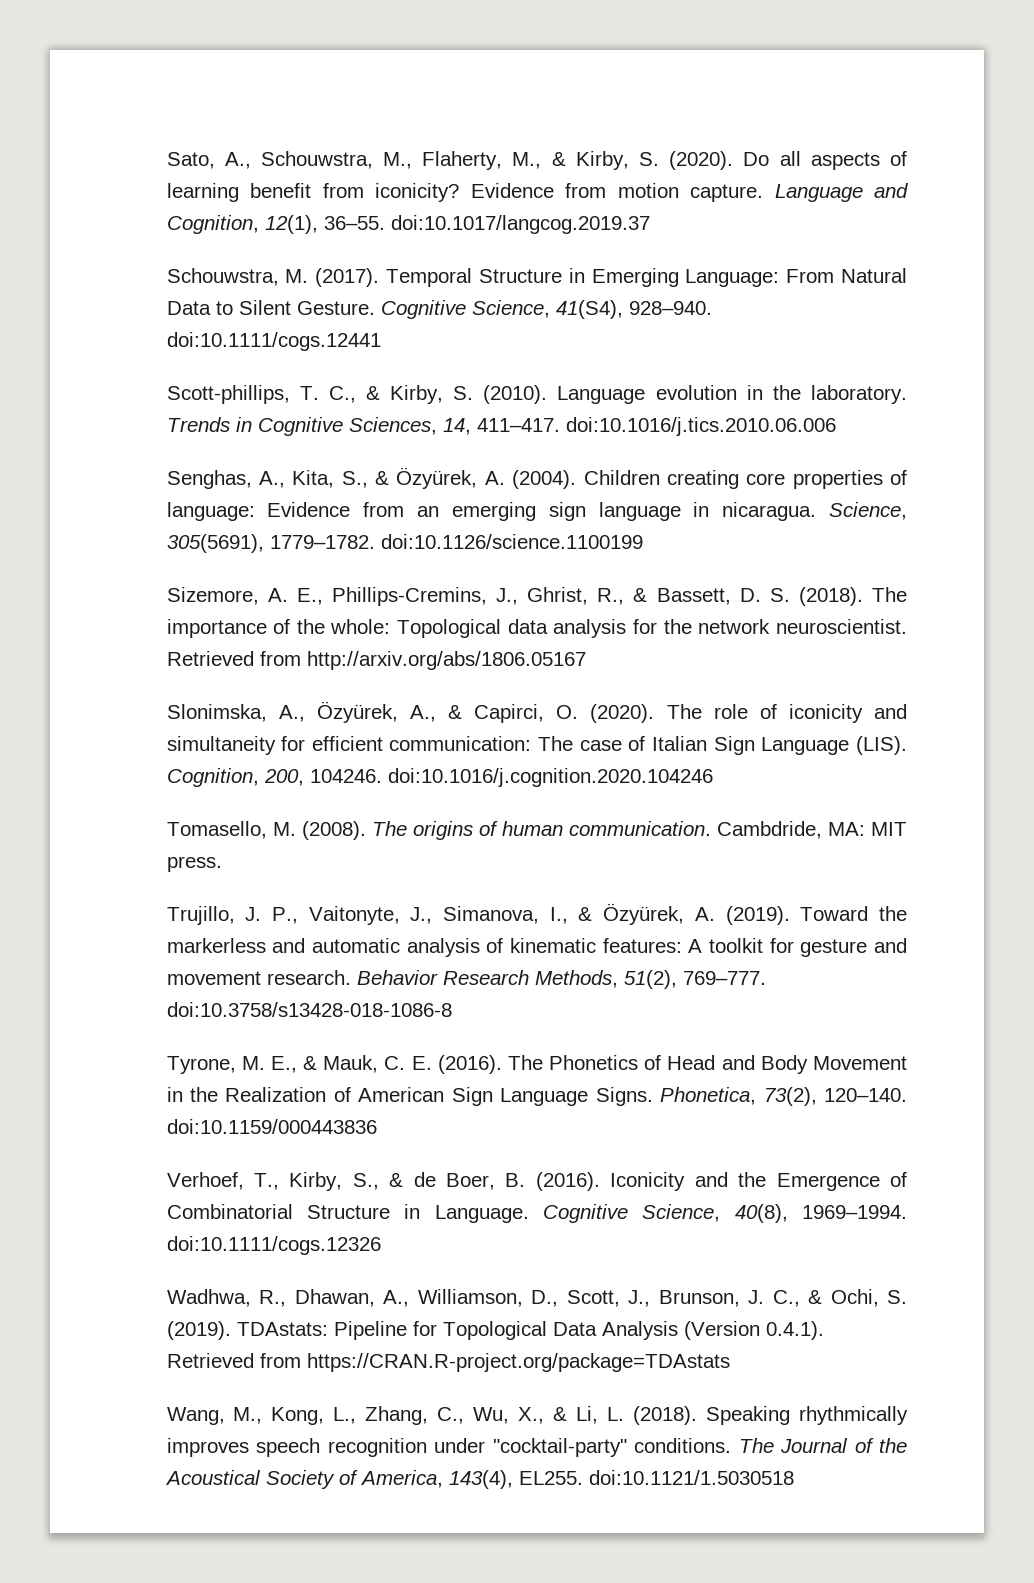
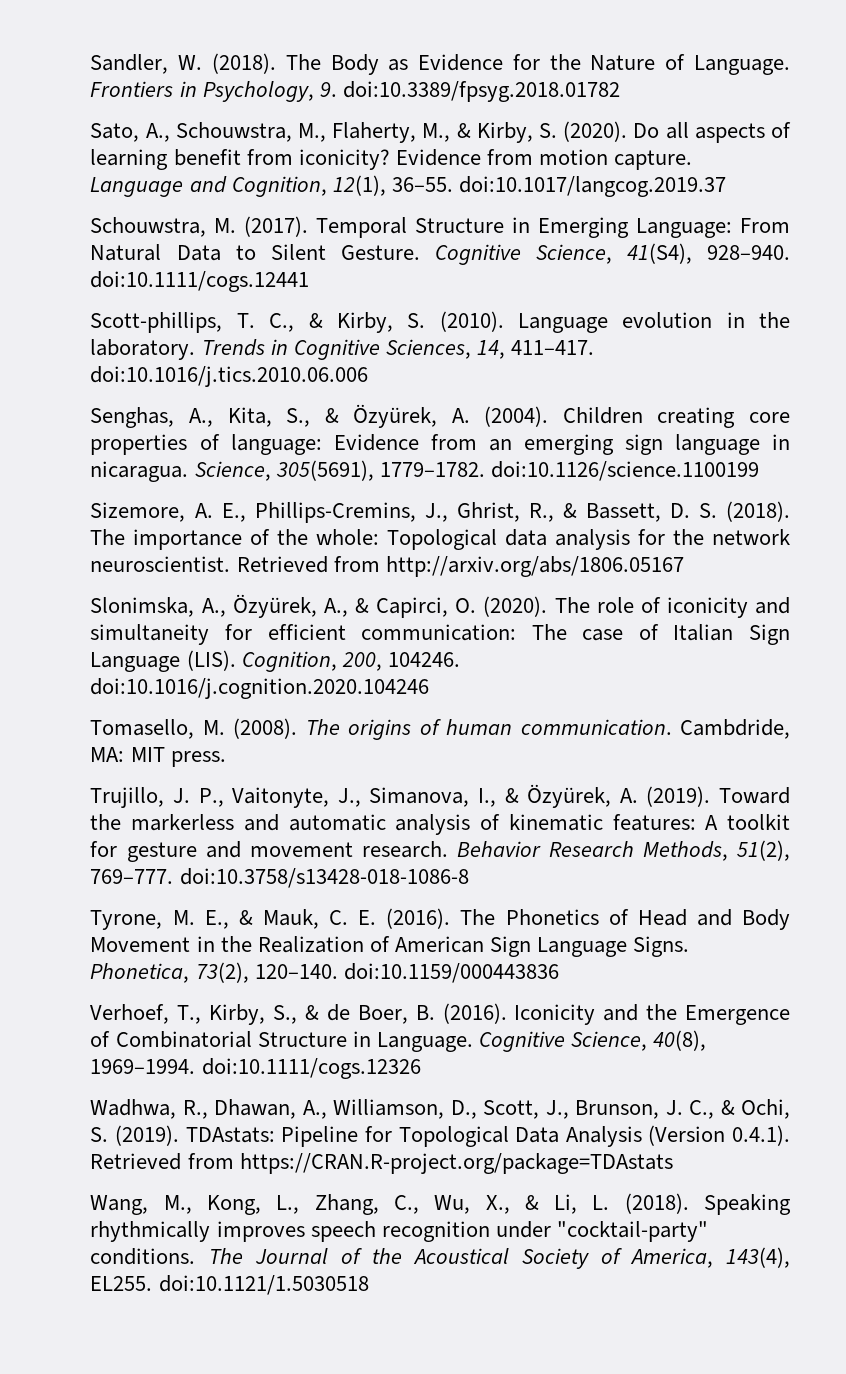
(166, 160) none -> [90,53,790,75] [90,81,620,102] Sandler, W. (2018). The Body as Evidence for the Nature of Language. Frontiers in Psychology, 9. doi:10.3389/fpsyg.2018.01782 //

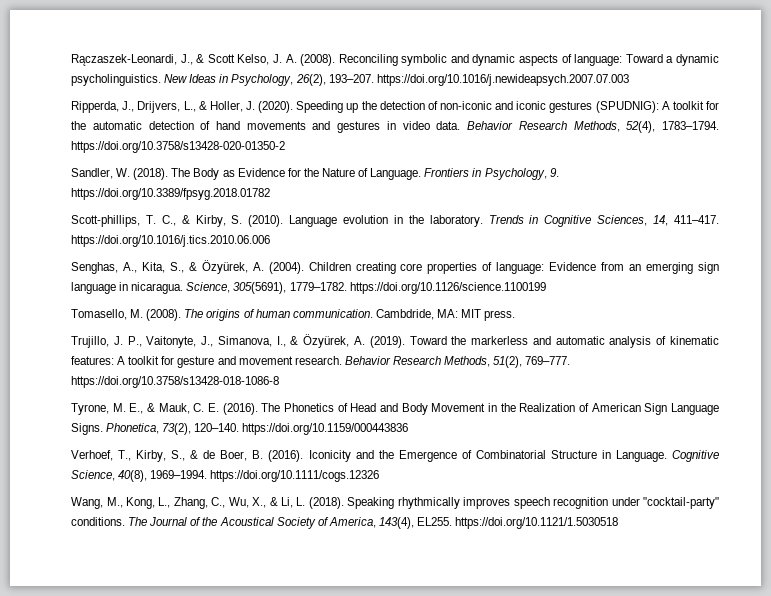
(90, 64) none -> [71,54,719,66] [71,74,629,86] [71,101,720,113] [71,121,719,133] [71,141,286,153] Rączaszek-Leonardi, J., & Scott Kelso, J. A. (2008). Reconciling symbolic and dynamic aspects of language: Toward a dynamic psycholinguistics. New Ideas in Psychology, 26(2), 193–207. https://doi.org/10.1016/j.newideapsych.2007.07.003 // Ripperda, J., Drijvers, L., & Holler, J. (2020). Speeding up the detection of non-iconic and iconic gestures (SPUDNIG): A toolkit for the automatic detection of hand movements and gestures in video data. Behavior Research Methods, 52(4), 1783–1794. https://doi.org/10.3758/s13428-020-01350-2 //
[342,81,620,102] [90,121,792,143] [90,149,693,170] [90,175,726,197] [90,216,790,238] [90,243,790,265] [90,271,310,292] doi:10.3389/fpsyg.2018.01782 // Sato, A., Schouwstra, M., Flaherty, M., & Kirby, S. (2020). Do all aspects of learning benefit from iconicity? Evidence from motion capture. Language and Cognition, 12(1), 36–55. doi:10.1017/langcog.2019.37 // Schouwstra, M. (2017). Temporal Structure in Emerging Language: From Natural Data to Silent Gesture. Cognitive Science, 41(S4), 928–940. doi:10.1111/cogs.12441 -> [71,188,271,200] https://doi.org/10.3389/fpsyg.2018.01782
[90,366,369,387] doi:10.1016/j.tics.2010.06.006 -> [71,235,271,247] https://doi.org/10.1016/j.tics.2010.06.006
[490,461,759,481] [90,501,790,523] [90,529,790,550] [90,556,684,577] [90,594,791,618] [90,624,790,645] [90,650,460,672] [90,678,430,699] doi:10.1126/science.1100199 // Sizemore, A. E., Phillips-Cremins, J., Ghrist, R., & Bassett, D. S. (2018). The importance of the whole: Topological data analysis for the network neuroscientist. Retrieved from http://arxiv.org/abs/1806.05167 // Slonimska, A., Özyürek, A., & Capirci, O. (2020). The role of iconicity and simultaneity for efficient communication: The case of Italian Sign Language (LIS). Cognition, 200, 104246. doi:10.1016/j.cognition.2020.104246 -> [349,282,546,294] https://doi.org/10.1126/science.1100199
[179,868,469,888] doi:10.3758/s13428-018-1086-8 -> [71,376,280,388] https://doi.org/10.3758/s13428-018-1086-8
[343,963,559,983] doi:10.1159/000443836 -> [242,423,409,435] https://doi.org/10.1159/000443836
[201,1058,421,1079] [90,1099,791,1119] [90,1125,790,1147] [90,1153,673,1174] doi:10.1111/cogs.12326 // Wadhwa, R., Dhawan, A., Williamson, D., Scott, J., Brunson, J. C., & Ochi, S. (2019). TDAstats: Pipeline for Topological Data Analysis (Version 0.4.1). Retrieved from https://CRAN.R-project.org/package=TDAstats -> [210,470,380,482] https://doi.org/10.1111/cogs.12326
[158,1275,369,1295] doi:10.1121/1.5030518 -> [455,517,619,529] https://doi.org/10.1121/1.5030518

